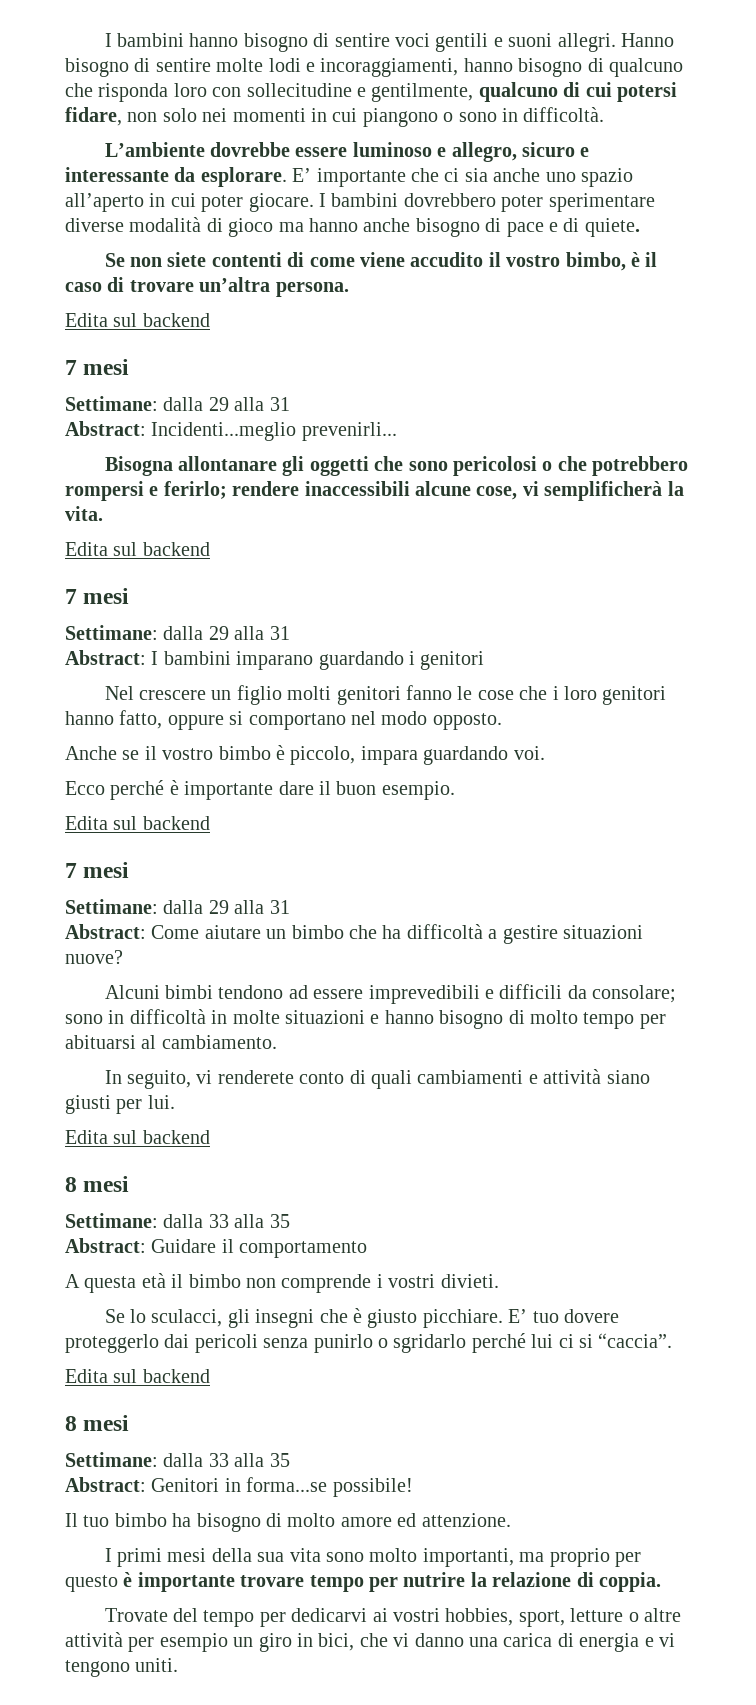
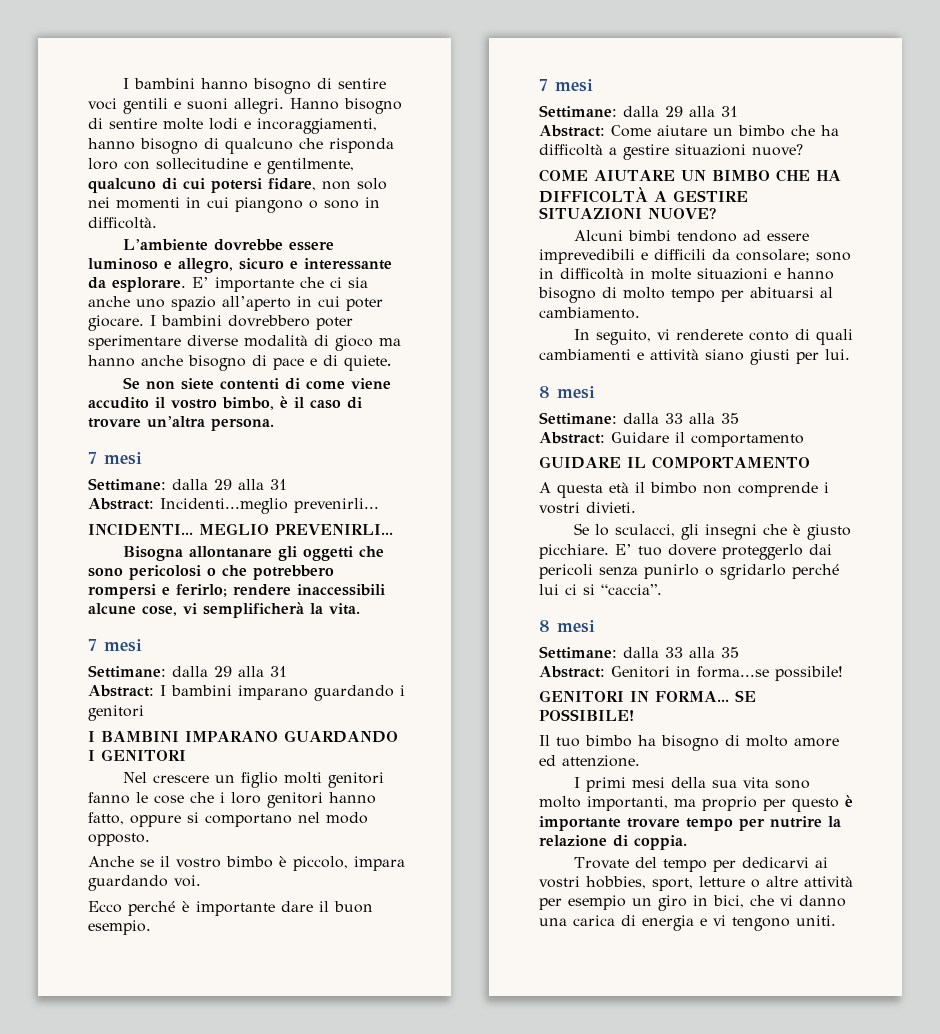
[65,313,210,327] // Edita sul backend -> (274, 424) none
(397, 431) none -> [88,523,393,536] // INCIDENTI... MEGLIO PREVENIRLI...
[65,542,210,556] // Edita sul backend -> (360, 609) none
(485, 660) none -> [88,730,398,743] [88,749,186,761] // I BAMBINI IMPARANO GUARDANDO I GENITORI
[65,816,210,830] // Edita sul backend -> (151, 927) none
(123, 957) none -> [539,169,841,182] [539,187,748,203] [539,207,716,220] // COME AIUTARE UN BIMBO CHE HA DIFFICOLTÀ A GESTIRE SITUAZIONI NUOVE?
[65,1130,210,1144] // Edita sul backend -> (850, 354) none
(368, 1249) none -> [539,456,810,469] // GUIDARE IL COMPORTAMENTO
[65,1369,210,1383] // Edita sul backend -> (662, 589) none
(413, 1487) none -> [539,690,756,702] [539,709,634,721] // GENITORI IN FORMA... SE POSSIBILE!

